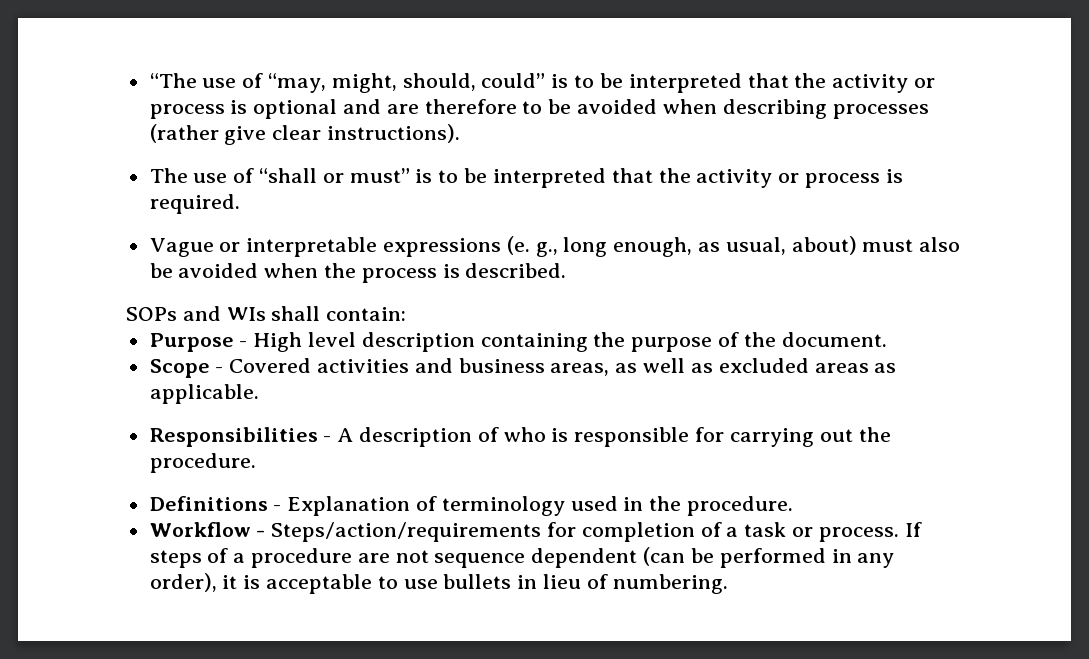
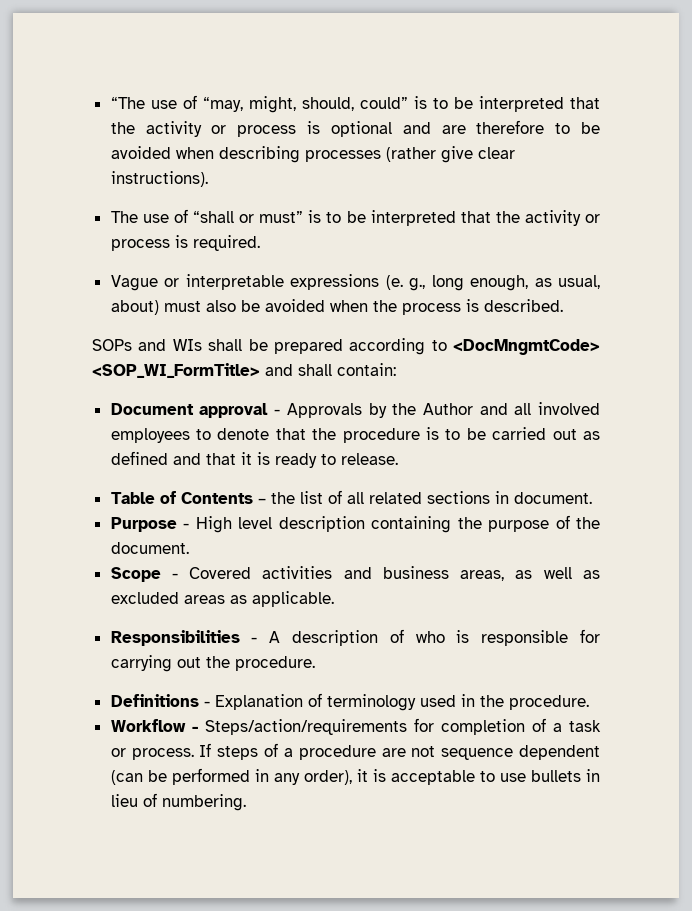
[326,307,407,321] contain: -> [248,338,600,355] [92,363,396,378] [110,402,600,418] [110,427,600,443] [110,451,398,468] [110,490,592,504] be prepared according to <DocMngmtCode> <SOP_WI_FormTitle> and shall contain: // Document approval - Approvals by the Author and all involved employees to denote that the procedure is to be carried out as defined and that it is ready to release. // Table of Contents – the list of all related sections in document.

